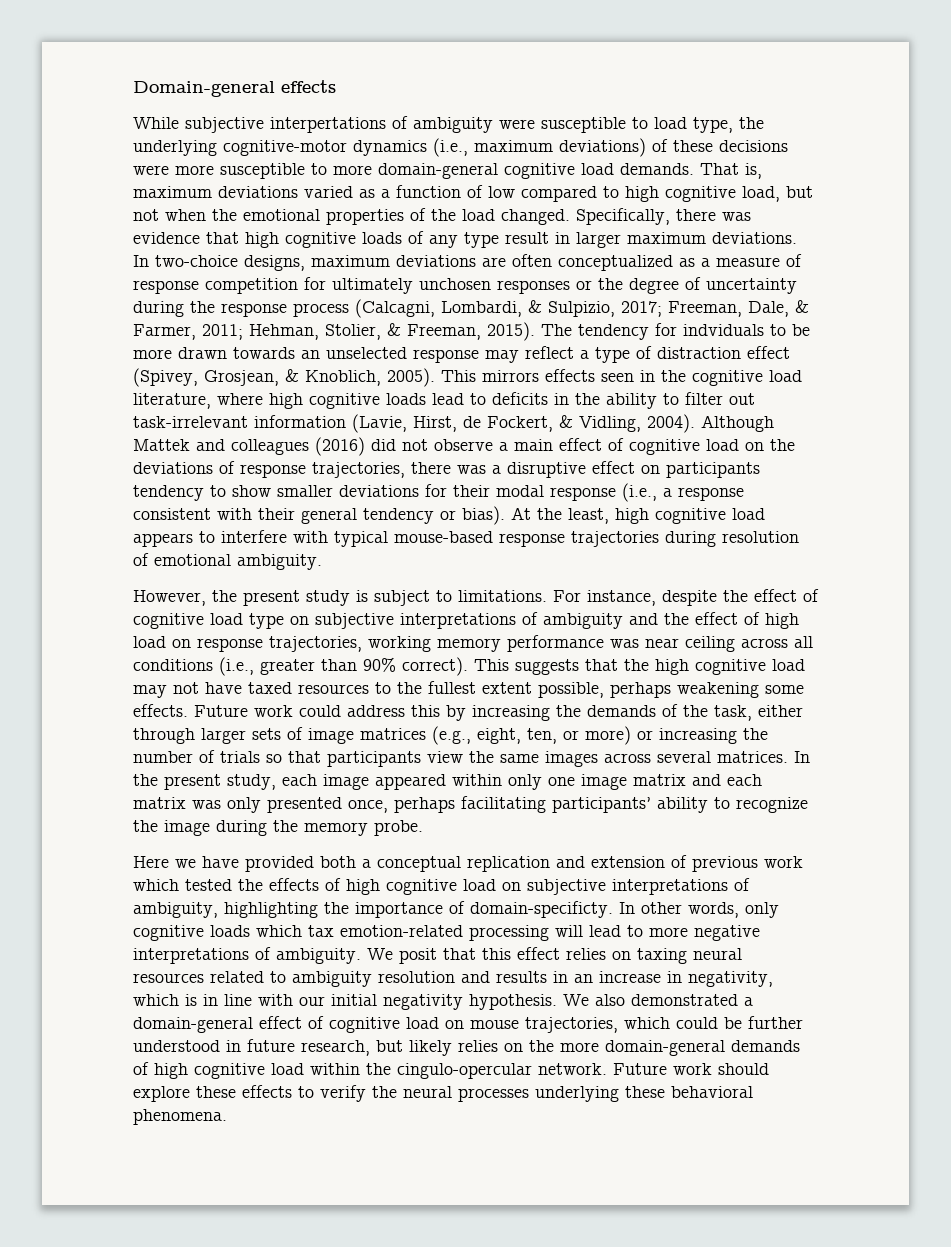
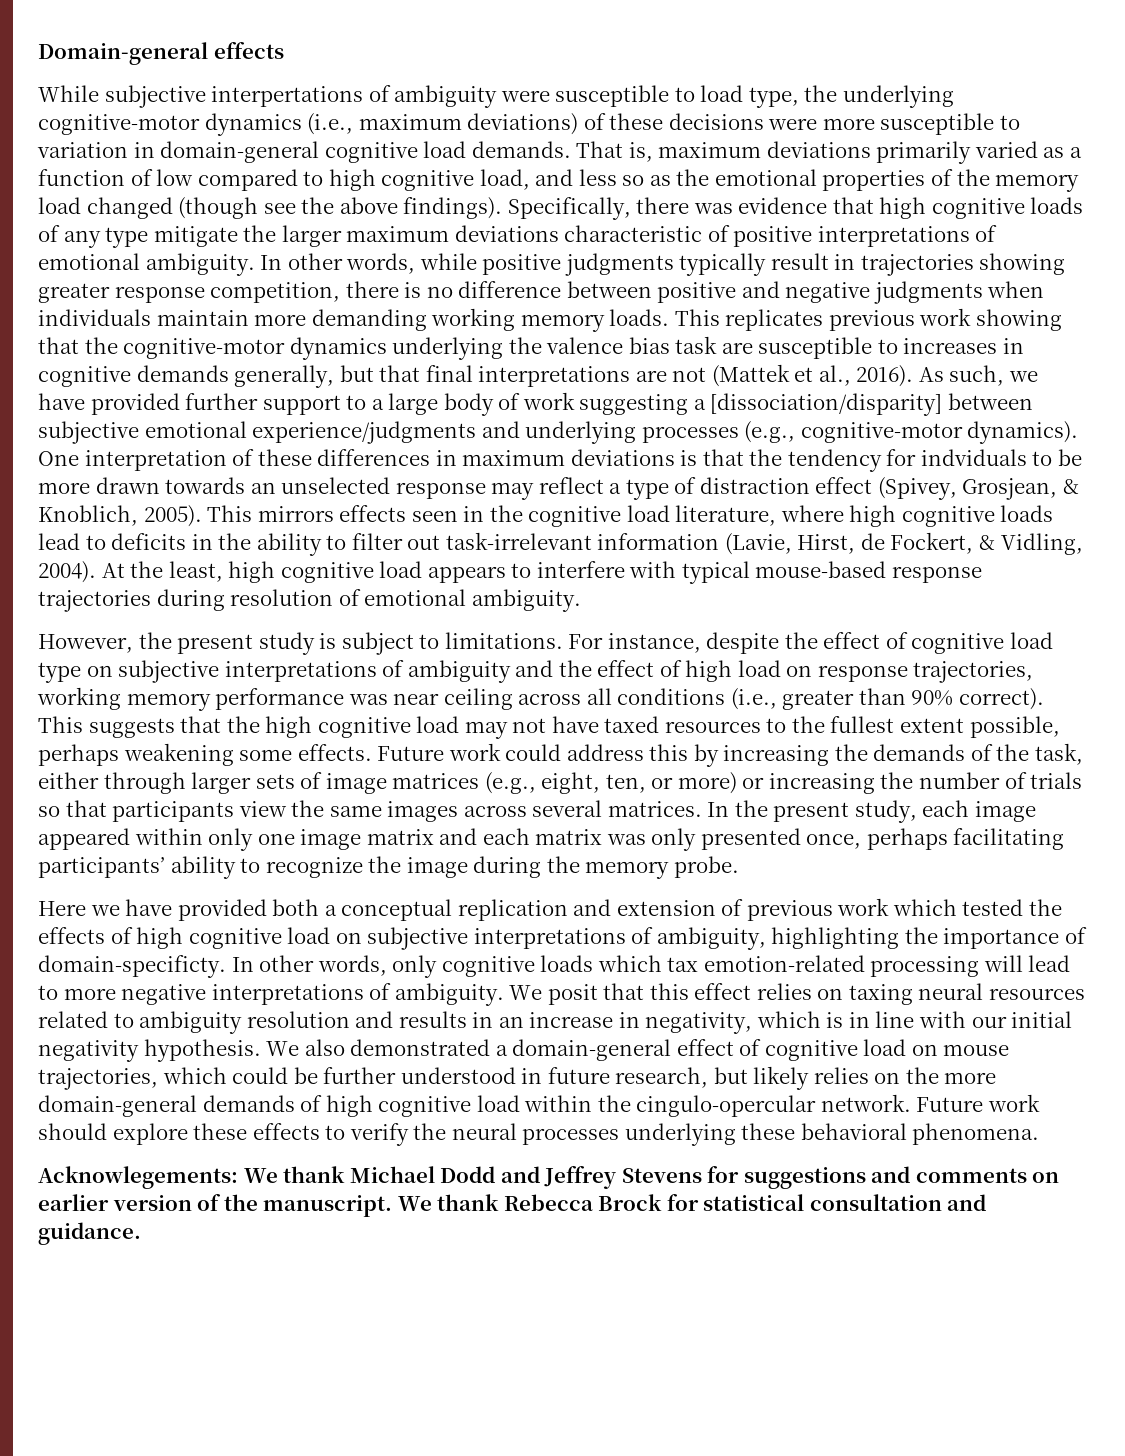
[333,165,372,175] more -> [37,142,155,158] variation in
(298, 192) none -> [876,141,972,164] primarily
[786,186,813,198] [133,209,206,221] but not when -> [535,169,671,186] and less so as
[462,209,570,225] load changed. -> [995,174,1080,192] [38,197,503,219] memory load changed (though see the above findings).
[505,232,797,248] [133,254,802,271] [133,277,797,294] [133,299,809,318] [133,322,572,341] result in larger maximum deviations. In two-choice designs, maximum deviations are often conceptualized as a measure of response competition for ultimately unchosen responses or the degree of uncertainty during the response process (Calcagni, Lombardi, & Sulpizio, 2017; Freeman, Dale, & Farmer, 2011; Hehman, Stolier, & Freeman, 2015). The -> [153,225,998,247] [38,253,1066,276] [38,281,1045,304] [38,308,1062,332] [38,336,1024,360] [38,364,1039,388] [38,392,1033,416] [38,421,1079,444] [38,449,783,471] mitigate the larger maximum deviations characteristic of positive interpretations of emotional ambiguity. In other words, while positive judgments typically result in trajectories showing greater response competition, there is no difference between positive and negative judgments when individuals maintain more demanding working memory loads. This replicates previous work showing that the cognitive-motor dynamics underlying the valence bias task are susceptible to increases in cognitive demands generally, but that final interpretations are not (Mattek et al., 2016). As such, we have provided further support to a large body of work suggesting a [dissociation/disparity] between subjective emotional experience/judgments and underlying processes (e.g., cognitive-motor dynamics). One interpretation of these differences in maximum deviations is that the
[701,415,774,432] [133,437,795,456] [133,461,760,478] [133,483,744,502] [133,506,505,525] Although Mattek and colleagues (2016) did not observe a main effect of cognitive load on the deviations of response trajectories, there was a disruptive effect on participants tendency to show smaller deviations for their modal response (i.e., a response consistent with their general tendency or bias). -> (96, 572) none
(227, 1117) none -> [38,1166,1060,1189] [38,1194,987,1217] [38,1222,141,1245] // Acknowlegements: We thank Michael Dodd and Jeffrey Stevens for suggestions and comments on earlier version of the manuscript. We thank Rebecca Brock for statistical consultation and guidance.

